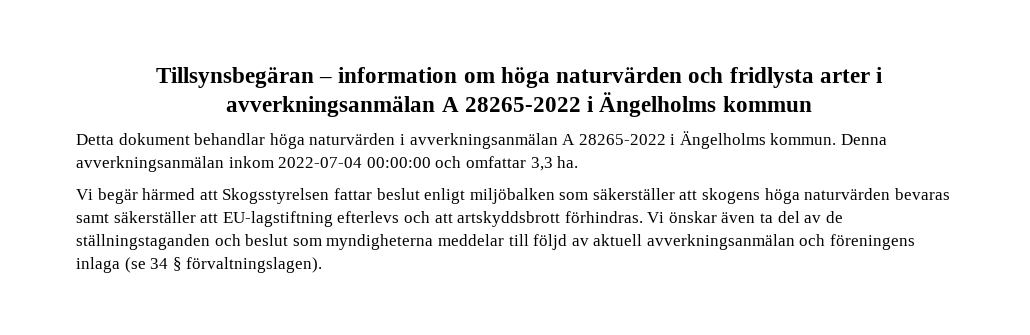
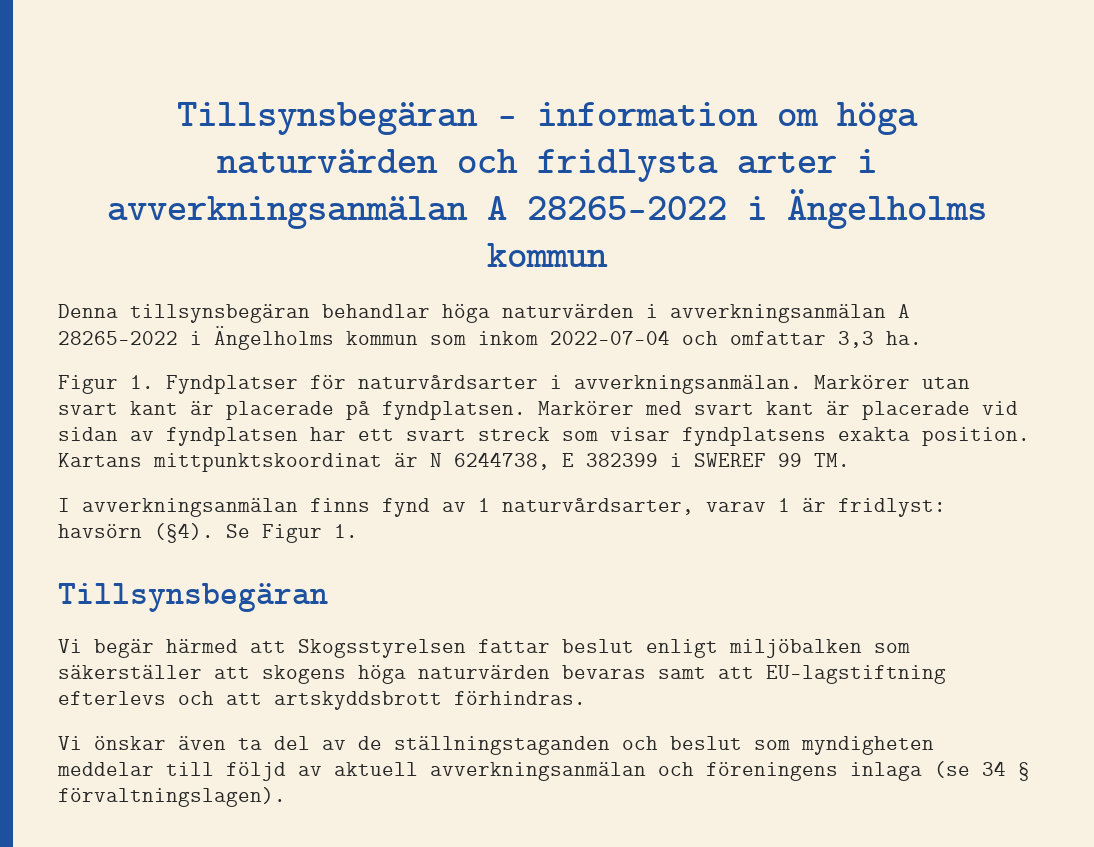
[76,133,190,145] Detta dokument -> [58,304,310,323] Denna tillsynsbegäran
[770,133,888,145] [76,156,224,172] kommun. Denna avverkningsanmälan -> [346,331,466,345] kommun som
[366,157,431,168] 00:00:00 -> (670, 337) none
(579, 162) none -> [58,375,970,394] [58,401,1018,420] [58,427,1030,446] [58,452,850,472] [58,498,946,517] [58,523,358,543] [58,583,328,612] // Figur 1. Fyndplatser för naturvårdsarter i avverkningsanmälan. Markörer utan svart kant är placerade på fyndplatsen. Markörer med svart kant är placerade vid sidan av fyndplatsen har ett svart streck som visar fyndplatsens exakta position. Kartans mittpunktskoordinat är N 6244738, E 382399 i SWEREF 99 TM. // I avverkningsanmälan finns fynd av 1 naturvårdsarter, varav 1 är fridlyst: havsörn (§4). Se Figur 1. // Tillsynsbegäran
[113,211,196,223] säkerställer -> (706, 673) none
(643, 217) none -> (586, 698) //
[326,234,434,250] myndigheterna -> [801,736,934,755] myndigheten

